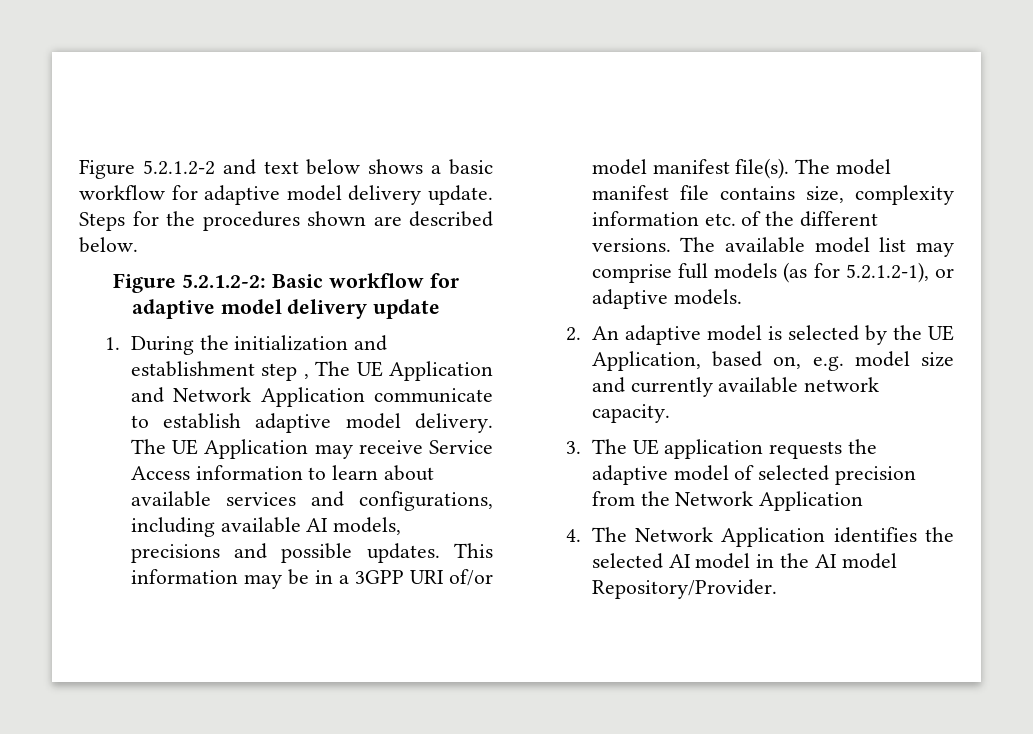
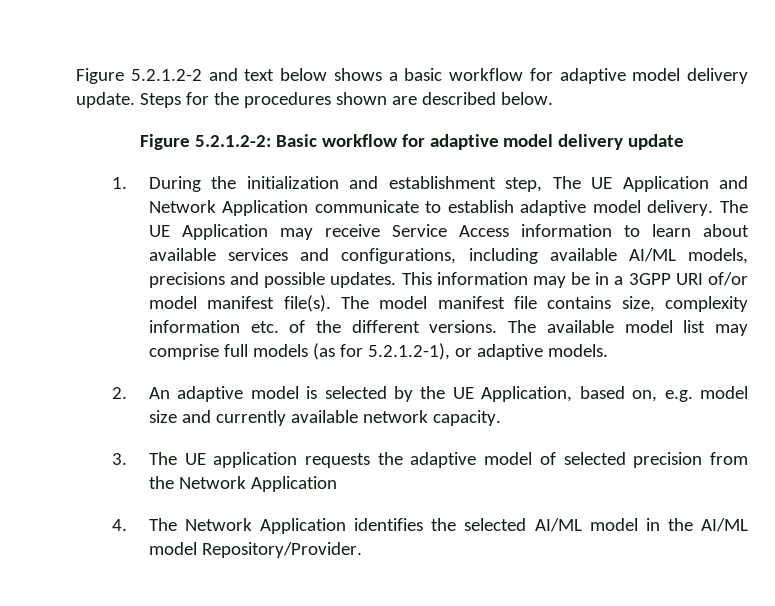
[261,363,309,381] step , -> [505,177,543,192] step,
[306,518,329,532] AI -> [628,248,676,262] AI/ML
[668,554,691,568] AI -> [534,518,582,532] AI/ML
[814,554,837,568] AI -> [700,518,748,532] AI/ML

